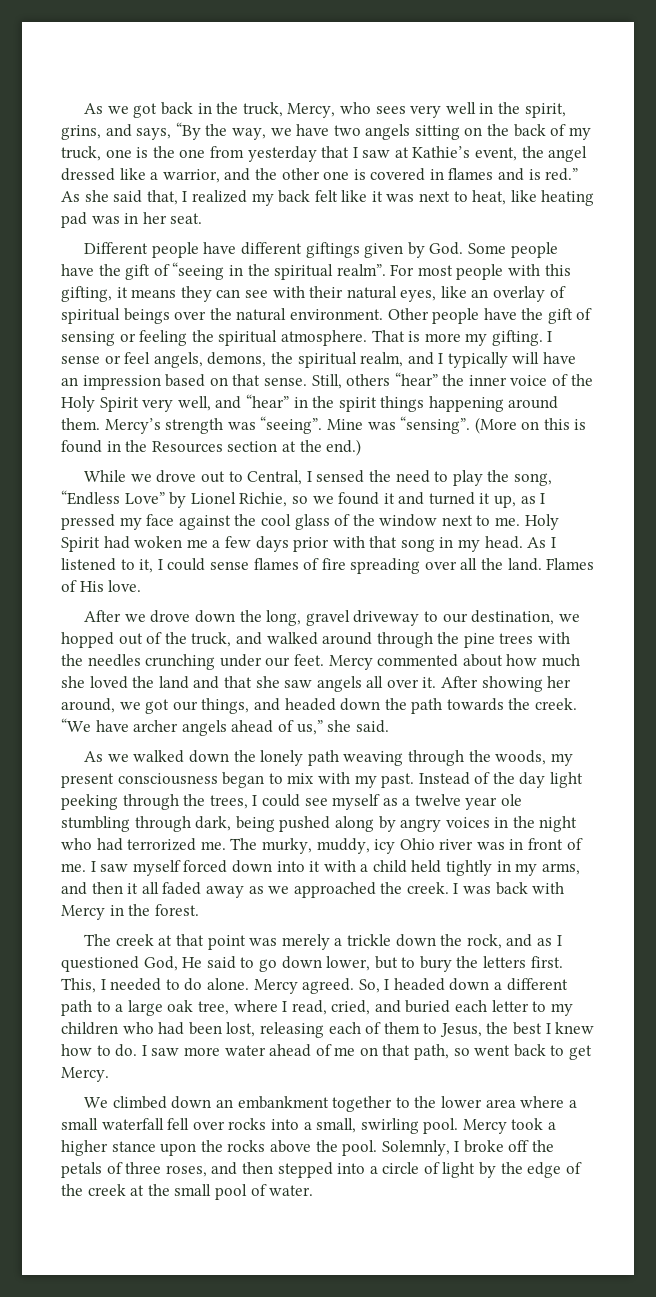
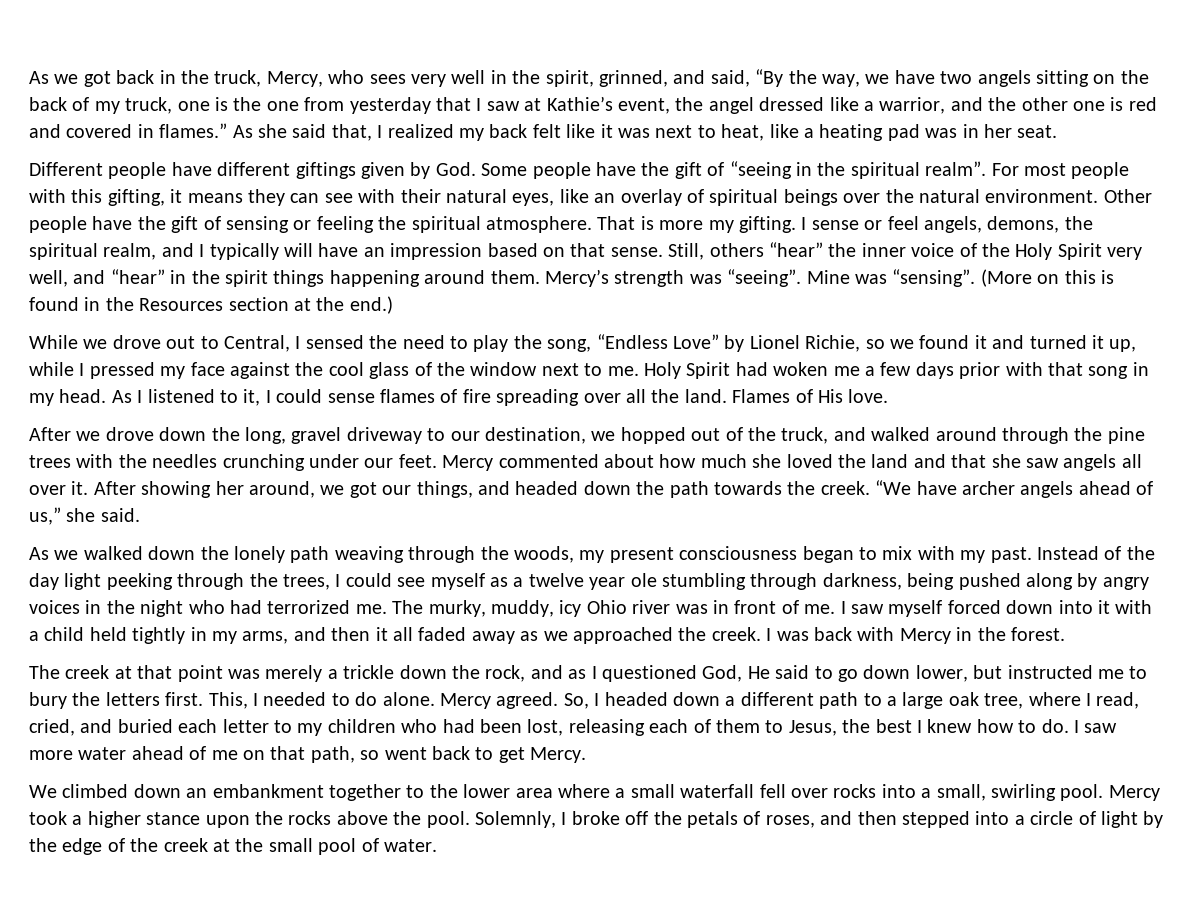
[61,124,172,140] grins, and says, -> [598,70,750,87] grinned, and said,
[370,168,579,181] covered in flames and is red.” -> [1128,97,1157,111] [29,123,228,138] red and covered in flames.”
(537, 196) none -> [803,128,814,138] a
[520,496,536,504] as -> [29,362,74,376] while
[195,816,232,831] dark, -> [822,573,902,590] darkness,
(398, 962) none -> [1007,665,1124,679] instructed me
[125,1162,162,1174] three -> (761, 818) none

